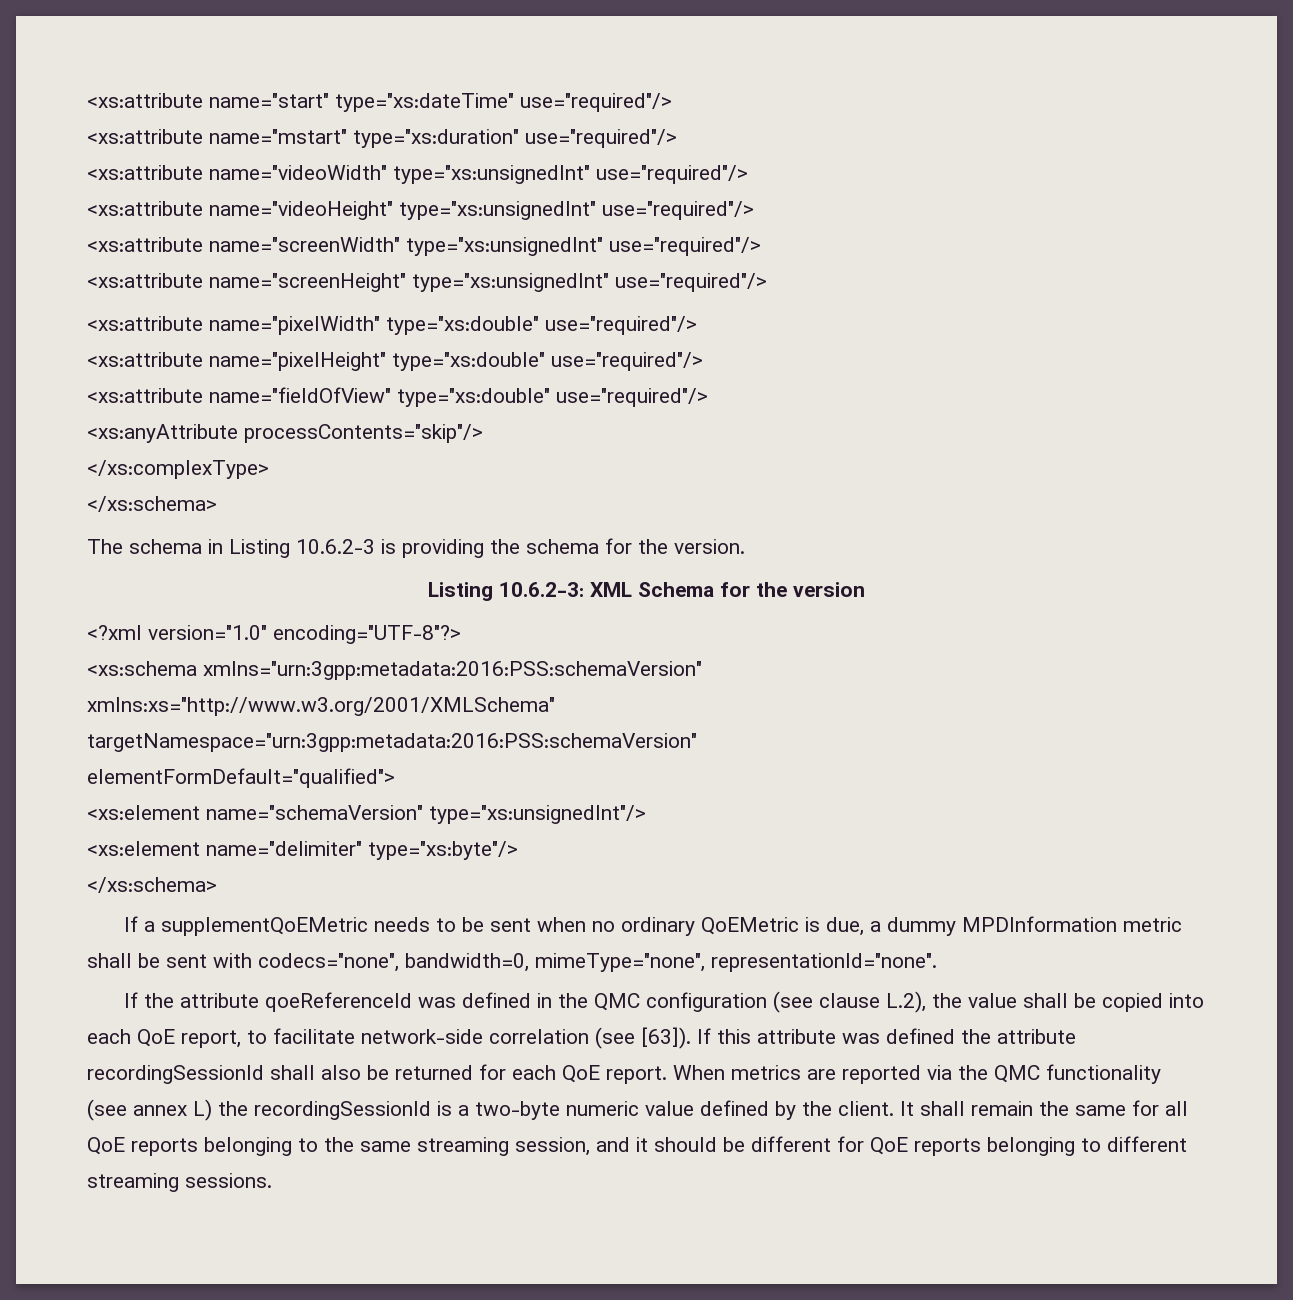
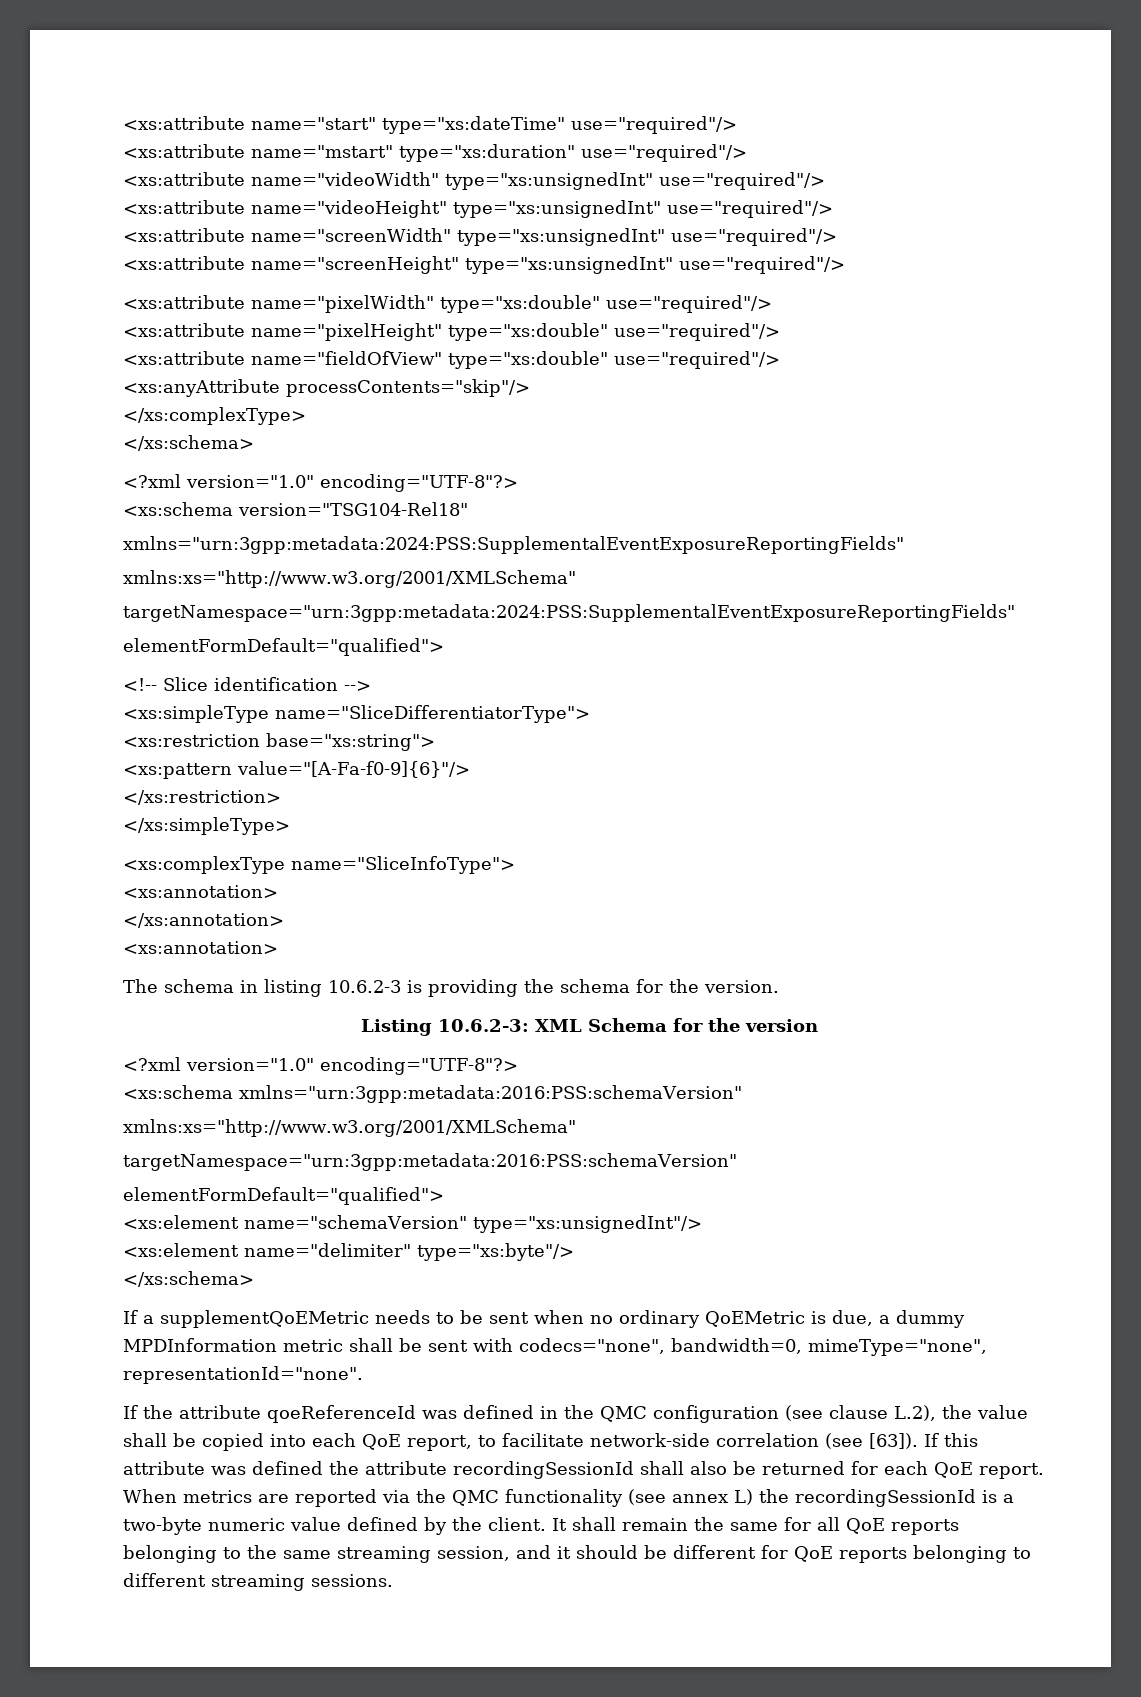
(217, 504) none -> [123,474,518,492] [123,502,468,516] [123,536,904,554] [123,570,576,588] [123,604,1015,622] [123,638,444,656] [123,677,371,691] [123,705,590,723] [123,733,435,751] [123,761,470,779] [123,790,281,805] [123,817,290,835] [123,856,515,874] [123,885,278,898] [123,913,284,928] [123,941,278,954] // <?xml version="1.0" encoding="UTF-8"?> // <xs:schema version="TSG104-Rel18" // xmlns="urn:3gpp:metadata:2024:PSS:SupplementalEventExposureReportingFields" // xmlns:xs="http://www.w3.org/2001/XMLSchema" // targetNamespace="urn:3gpp:metadata:2024:PSS:SupplementalEventExposureReportingFields" // elementFormDefault="qualified"> // <!-- Slice identification --> // <xs:simpleType name="SliceDifferentiatorType"> // <xs:restriction base="xs:string"> // <xs:pattern value="[A-Fa-f0-9]{6}"/> // </xs:restriction> // </xs:simpleType> // <xs:complexType name="SliceInfoType"> // <xs:annotation> // </xs:annotation> // <xs:annotation>
[229,539,290,558] Listing -> [264,979,322,997] listing

